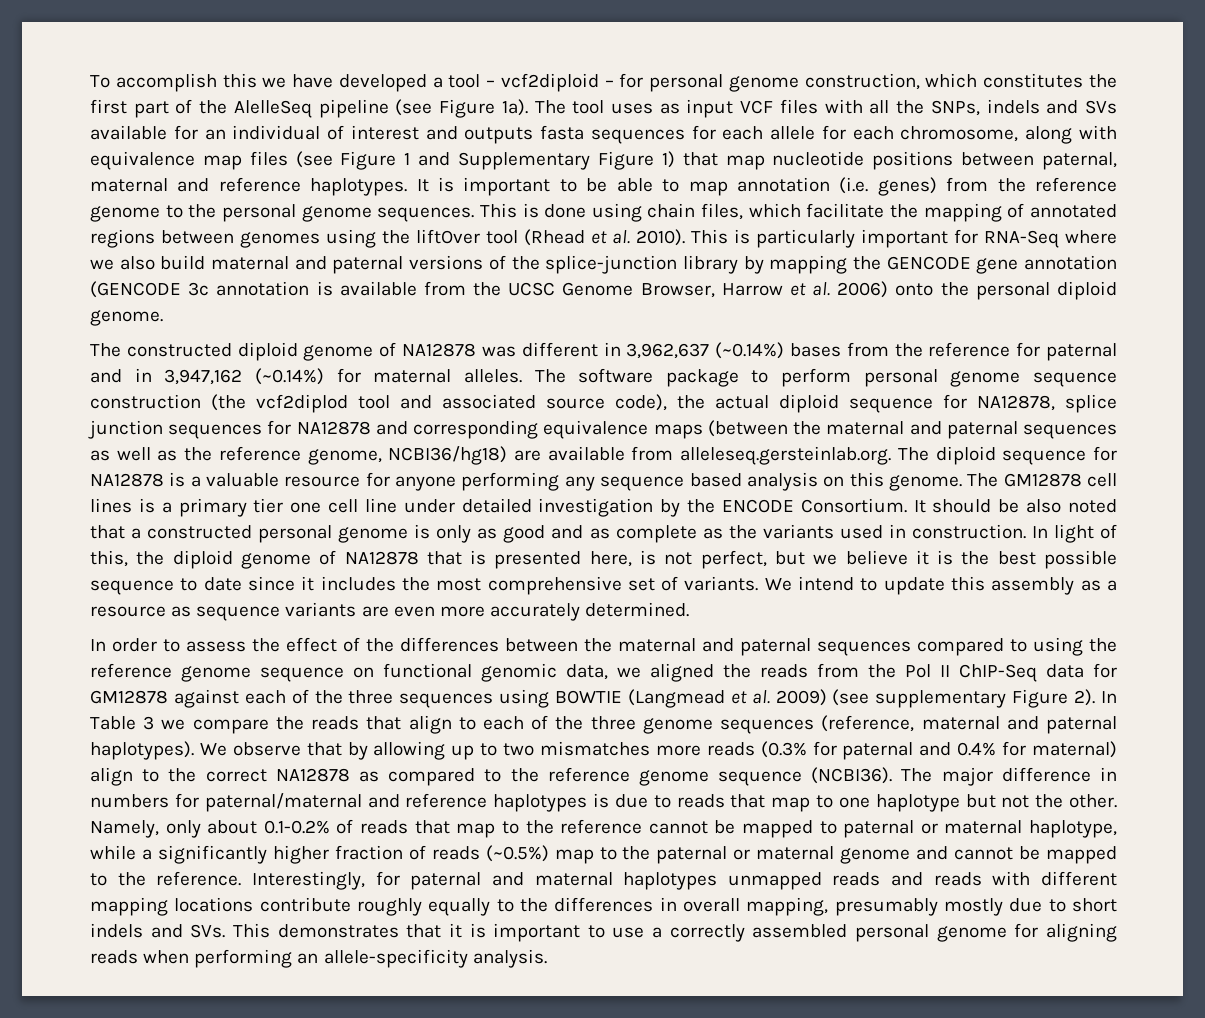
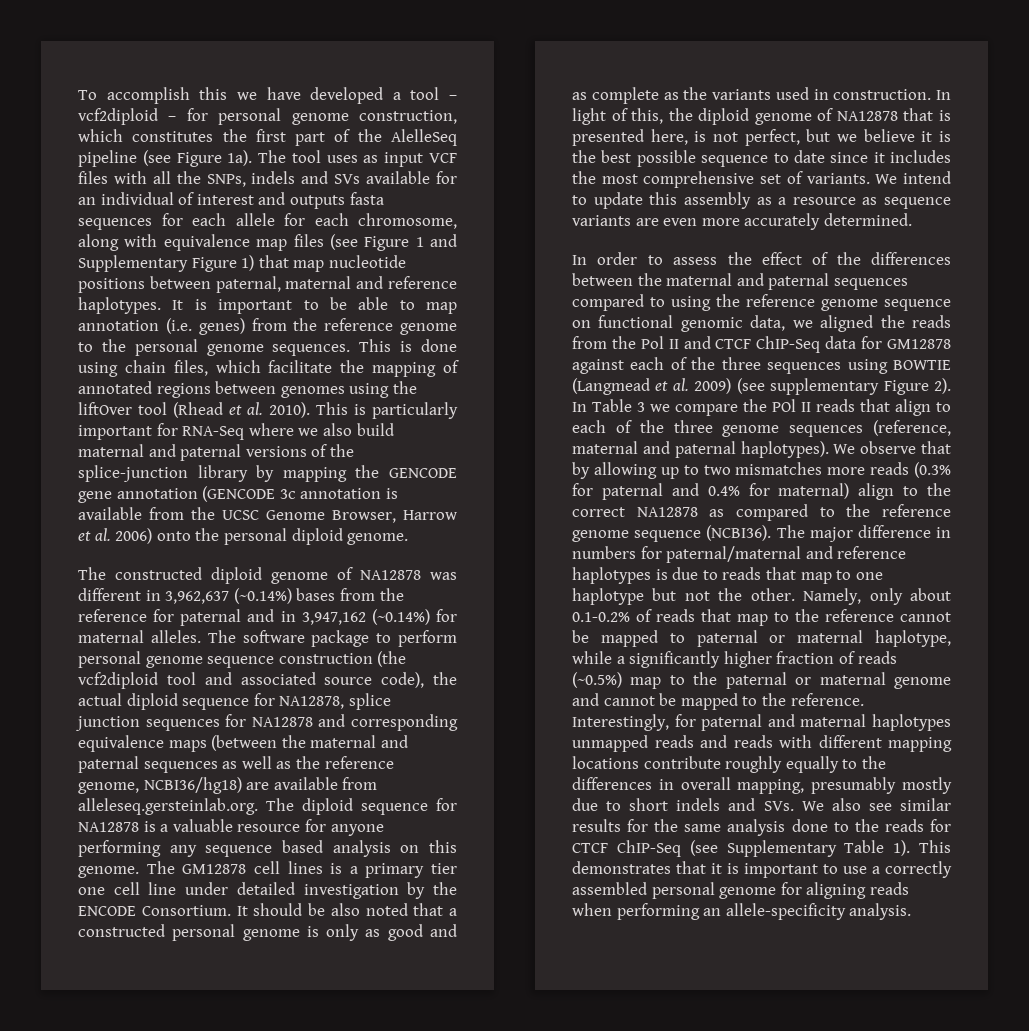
[256,394,348,413] vcf2diplod -> [78,672,158,689] vcf2diploid
(950, 671) none -> [683,336,752,349] and CTCF
(304, 723) none -> [772,399,811,412] POl II
(226, 931) none -> [801,798,951,811] [572,819,951,836] [572,840,911,857] We also see similar results for the same analysis done to the reads for CTCF ChIP-Seq (see Supplementary Table 1).

